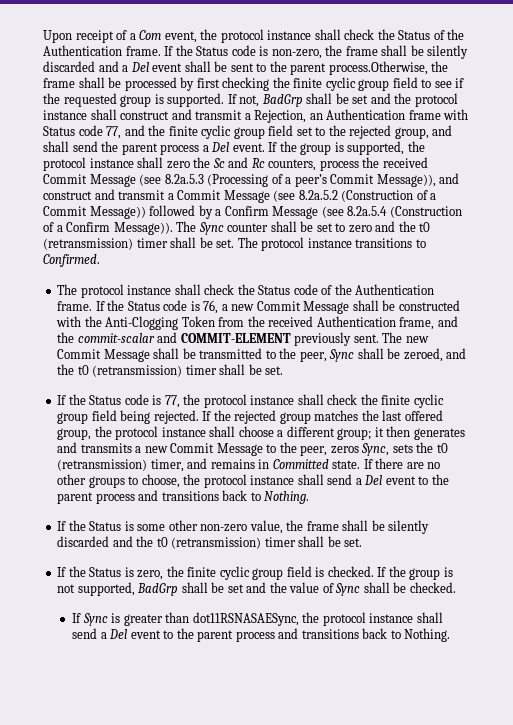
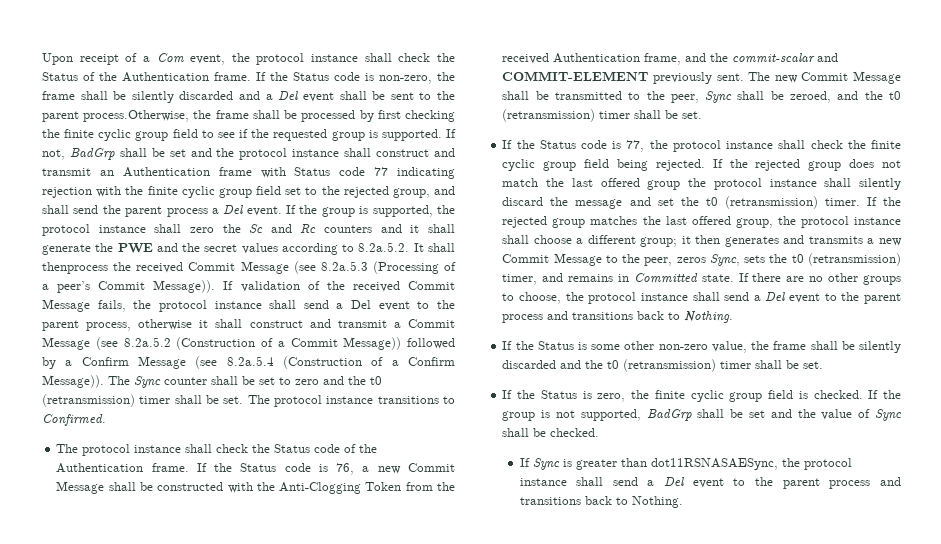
[244,110,307,123] a Rejection, -> (91, 172) none
[106,125,145,139] 77, and -> [374,167,455,179] [42,186,122,198] 77 indicating rejection with
[268,159,359,171] counters, process -> [324,224,455,233] [42,242,455,255] [42,262,108,274] counters and it shall generate the PWE and the secret values according to 8.2a.5.2. It shall thenprocess
[376,173,460,187] Message)), and -> [153,280,455,293] [42,299,455,312] [42,319,243,331] Message)). If validation of the received Commit Message fails, the protocol instance shall send a Del event to the parent process, otherwise it shall
(311, 418) none -> [849,159,901,168] [502,178,901,190] [502,196,901,209] [502,216,586,228] does not match the last offered group the protocol instance shall silently discard the message and set the t0 (retransmission) timer. If the rejected group

